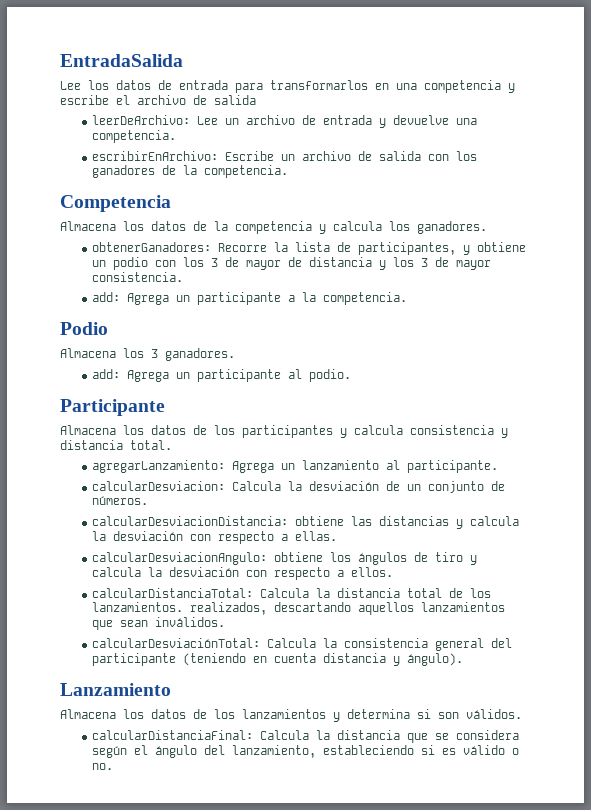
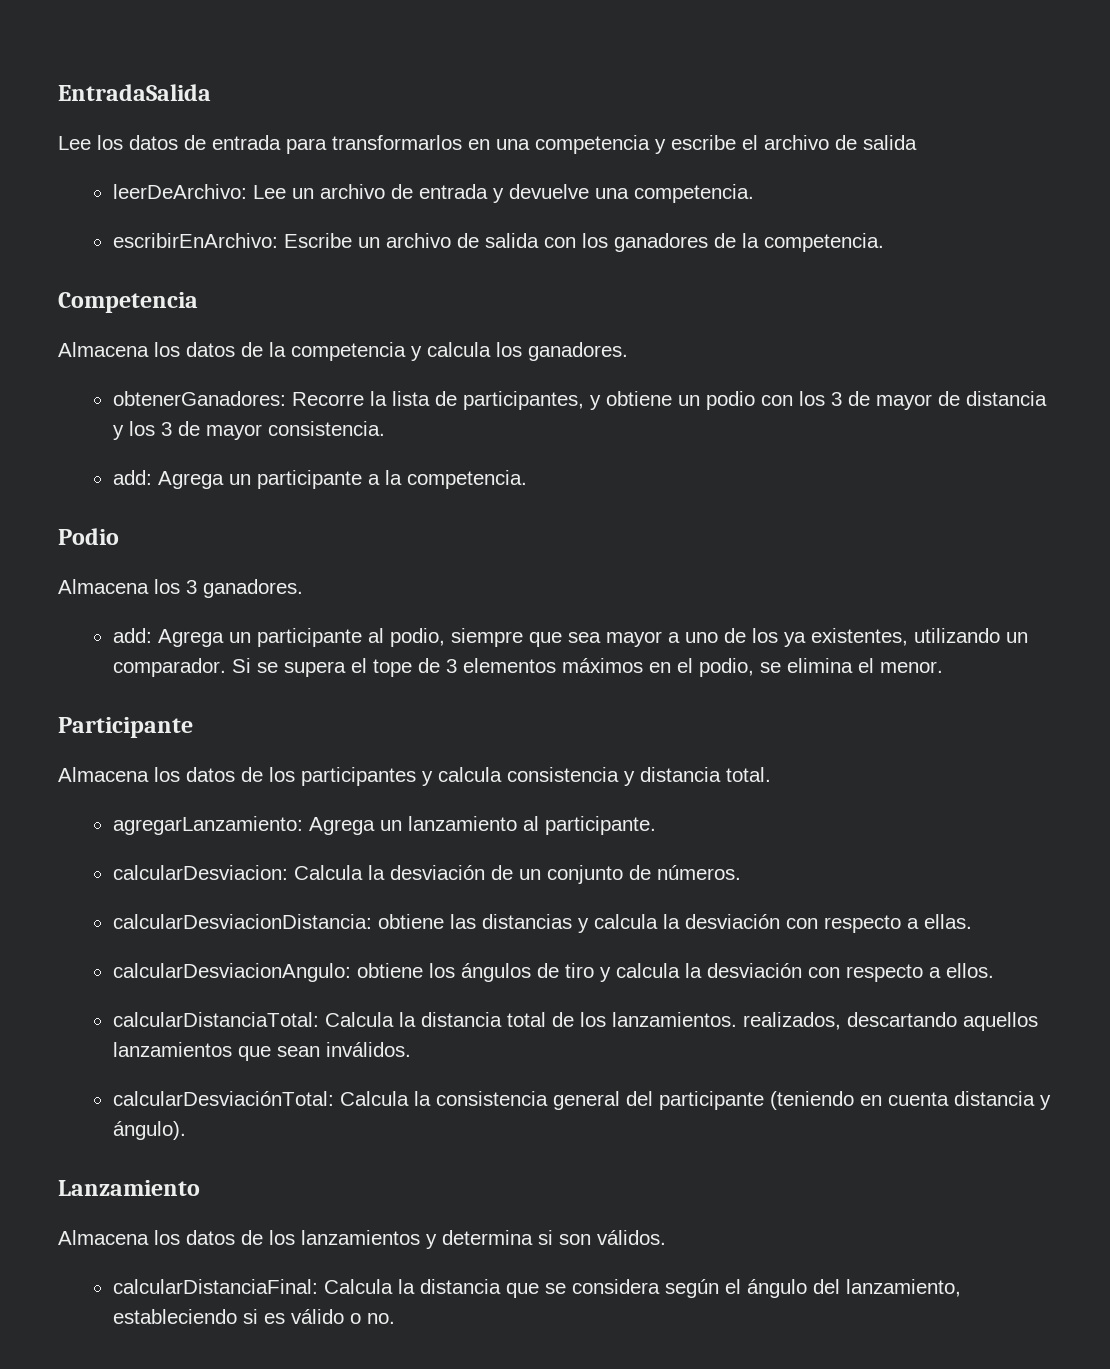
[309,369,352,382] podio. -> [389,628,1028,647] [112,658,943,677] podio, siempre que sea mayor a uno de los ya existentes, utilizando un comparador. Si se supera el tope de 3 elementos máximos en el podio, se elimina el menor.

